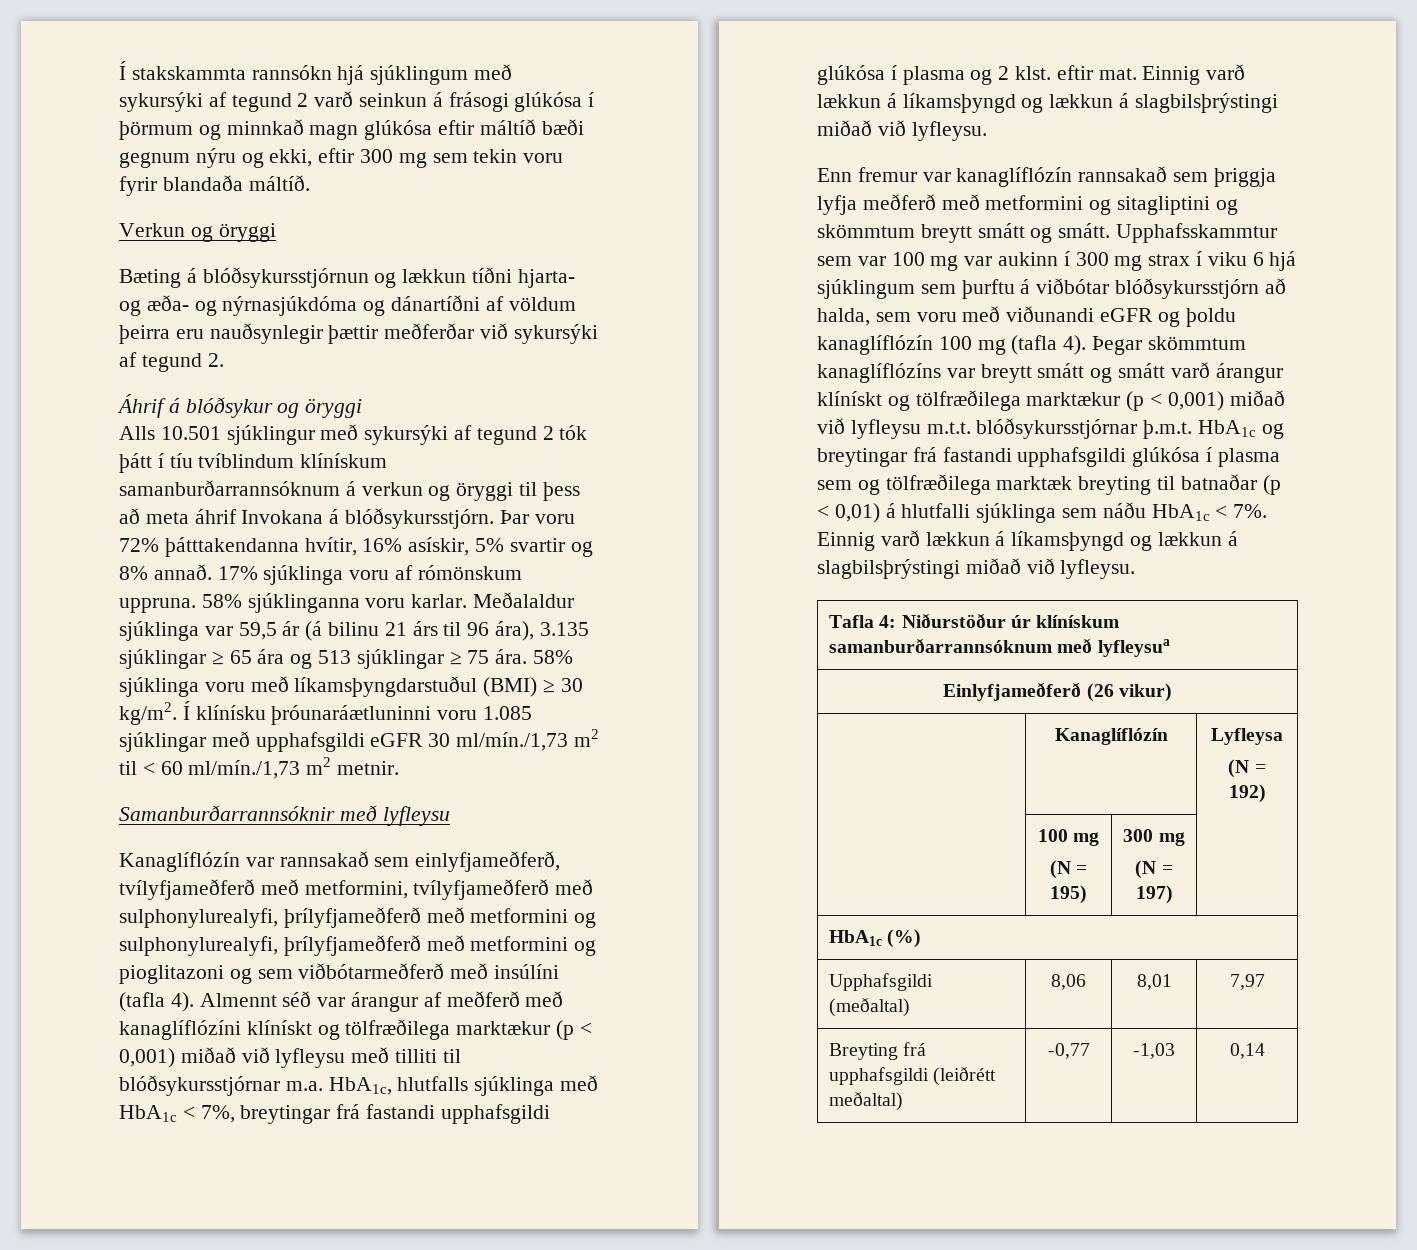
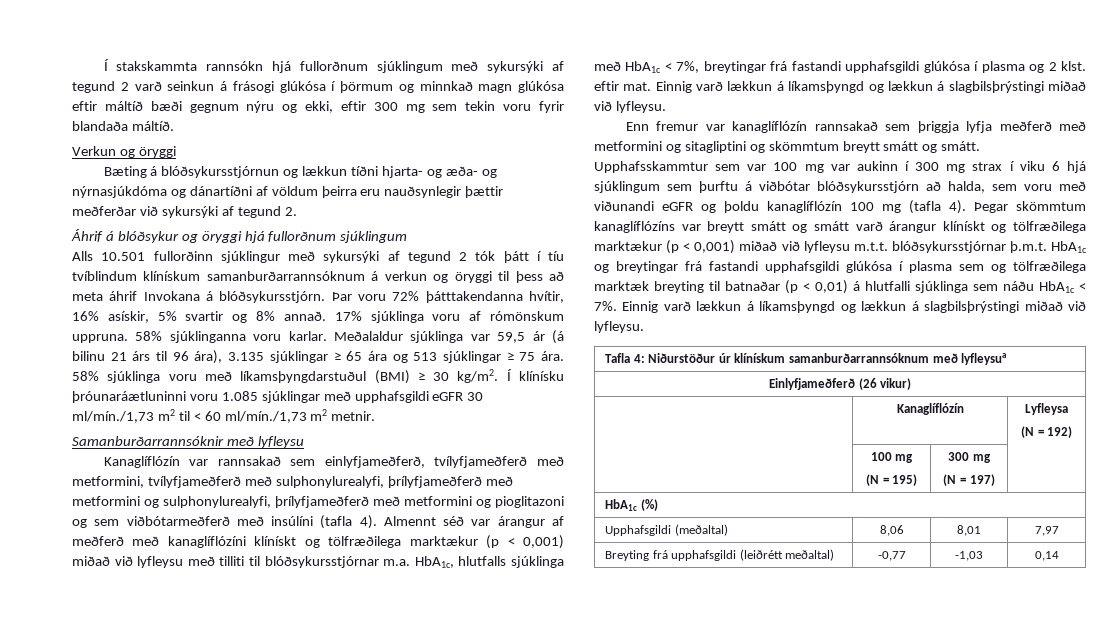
(365, 75) none -> [299,61,368,71] fullorðnum
(363, 408) none -> [244,231,408,243] hjá fullorðnum sjúklingum
(221, 433) none -> [153,251,213,261] fullorðinn

